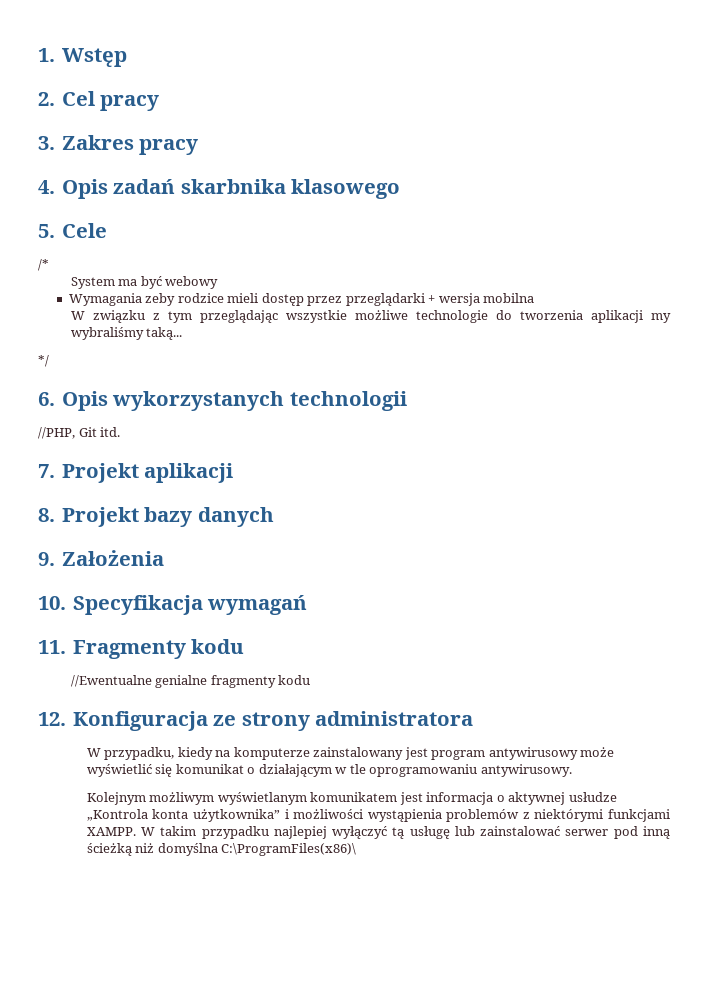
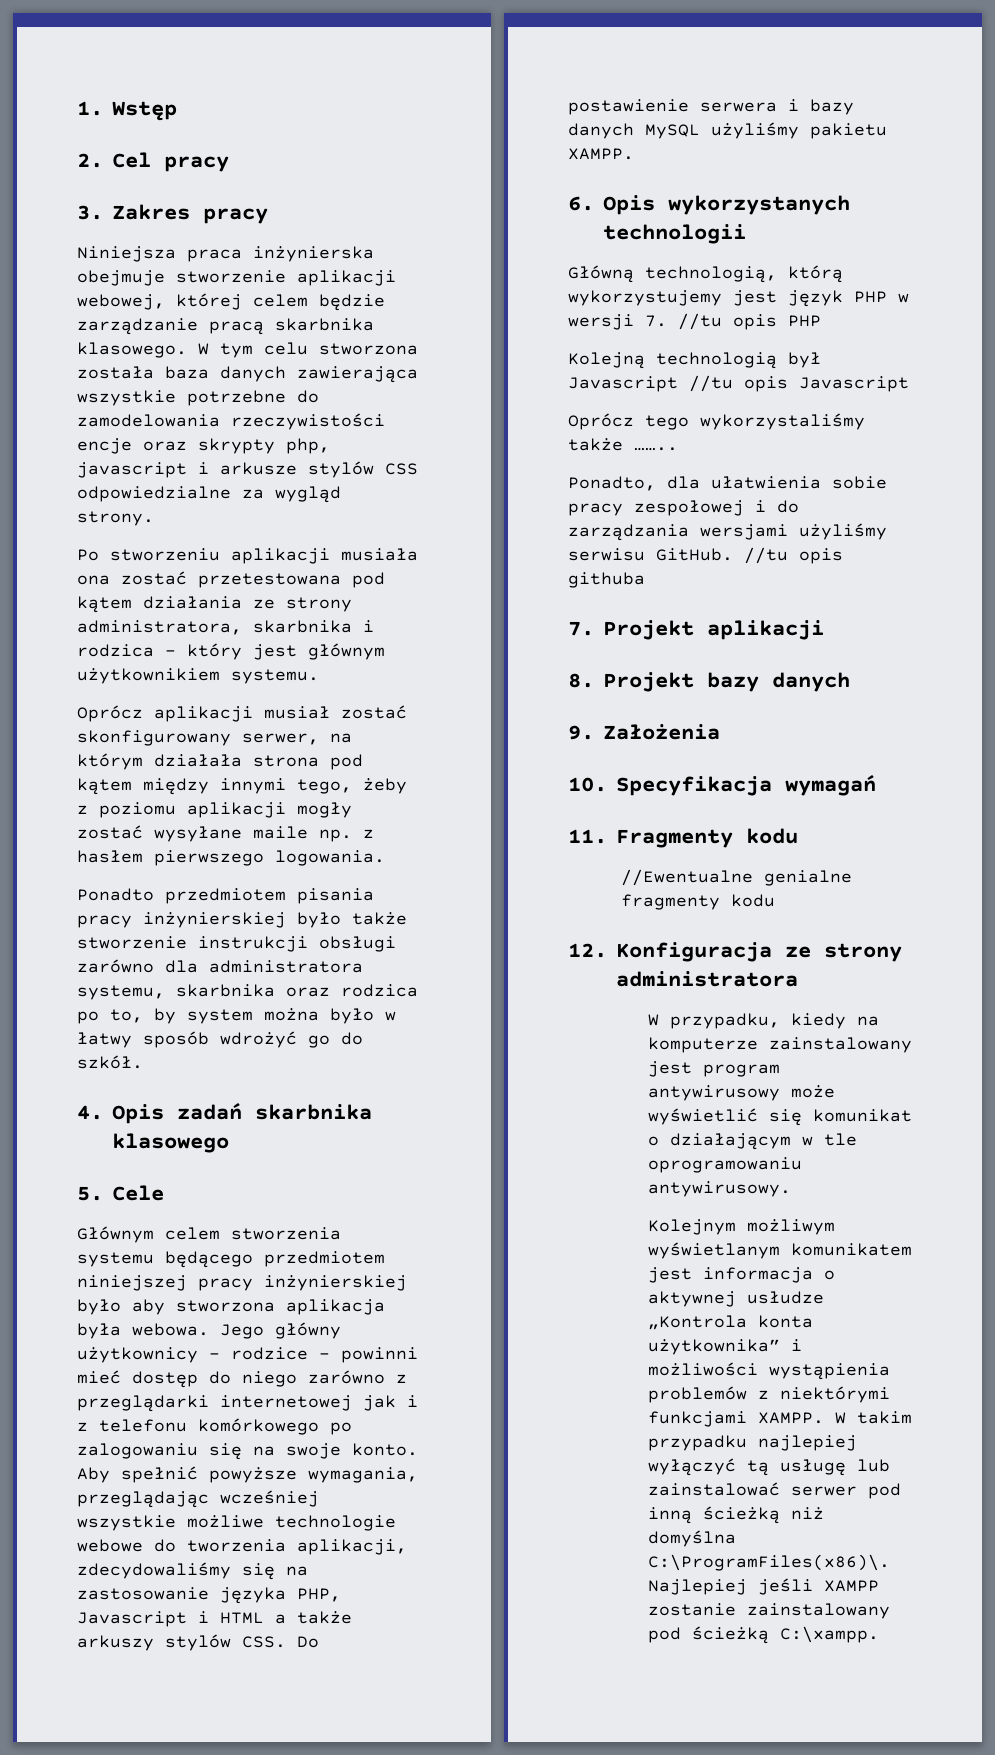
(199, 147) none -> [77,246,374,262] [77,270,396,286] [77,293,385,311] [77,318,374,335] [77,342,418,358] [77,366,418,383] [77,390,319,406] [77,413,385,430] [77,438,330,454] [77,461,418,478] [77,486,341,503] [77,511,154,526] [77,548,418,564] [77,571,385,588] [77,596,352,613] [77,620,374,635] [77,643,385,660] [77,668,319,684] [77,705,407,722] [77,730,352,746] [77,753,363,770] [77,778,407,795] [77,802,352,818] [77,825,374,842] [77,850,385,866] [77,888,374,904] [77,912,407,928] [77,936,396,952] [77,959,363,973] [77,984,418,1000] [77,1008,396,1024] [77,1031,363,1048] [77,1055,143,1069] // Niniejsza praca inżynierska obejmuje stworzenie aplikacji webowej, której celem będzie zarządzanie pracą skarbnika klasowego. W tym celu stworzona została baza danych zawierająca wszystkie potrzebne do zamodelowania rzeczywistości encje oraz skrypty php, javascript i arkusze stylów CSS odpowiedzialne za wygląd strony. // Po stworzeniu aplikacji musiała ona zostać przetestowana pod kątem działania ze strony administratora, skarbnika i rodzica – który jest głównym użytkownikiem systemu. // Oprócz aplikacji musiał zostać skonfigurowany serwer, na którym działała strona pod kątem między innymi tego, żeby z poziomu aplikacji mogły zostać wysyłane maile np. z hasłem pierwszego logowania. // Ponadto przedmiotem pisania pracy inżynierskiej było także stworzenie instrukcji obsługi zarówno dla administratora systemu, skarbnika oraz rodzica po to, by system można było w łatwy sposób wdrożyć go do szkół.
[38,259,49,271] [70,276,219,289] [68,293,535,306] [70,310,278,323] /* // System ma być webowy // Wymagania zeby rodzice mieli dostęp przez przeglądarki + wersja mobilna // W związku z tym przeglądając -> [77,1226,341,1243] [77,1251,385,1268] [77,1275,407,1291] [77,1299,385,1315] [77,1322,341,1339] [77,1347,418,1363] [77,1370,407,1388] [77,1395,418,1412] [77,1418,352,1435] [77,1443,418,1460] [77,1466,418,1483] [77,1490,319,1508] Głównym celem stworzenia systemu będącego przedmiotem niniejszej pracy inżynierskiej było aby stworzona aplikacja była webowa. Jego główny użytkownicy – rodzice – powinni mieć dostęp do niego zarówno z przeglądarki internetowej jak i z telefonu komórkowego po zalogowaniu się na swoje konto. Aby spełnić powyższe wymagania, przeglądając wcześniej
(488, 316) none -> [77,1539,143,1552] webowe
[590,310,671,323] [70,327,183,340] [38,355,49,367] [38,391,407,411] [38,427,121,439] aplikacji my wybraliśmy taką... // */ // 6. Opis wykorzystanych technologii // //PHP, Git itd. -> [297,1539,407,1555] [77,1562,308,1580] [77,1587,341,1604] [77,1611,352,1627] [77,1634,319,1651] [568,99,854,115] [568,122,887,139] [568,148,634,160] [568,195,850,215] [603,224,746,244] [568,265,843,283] [568,290,909,307] [568,313,821,330] [568,352,821,369] [568,375,909,392] [568,413,865,430] [568,438,678,451] [568,476,887,491] [568,500,799,516] [568,523,887,541] [568,547,843,564] [568,572,645,588] aplikacji, zdecydowaliśmy się na zastosowanie języka PHP, Javascript i HTML a także arkuszy stylów CSS. Do postawienie serwera i bazy danych MySQL użyliśmy pakietu XAMPP. // 6. Opis wykorzystanych technologii // Główną technologią, którą wykorzystujemy jest język PHP w wersji 7. //tu opis PHP // Kolejną technologią był Javascript //tu opis Javascript // Oprócz tego wykorzystaliśmy także …….. // Ponadto, dla ułatwienia sobie pracy zespołowej i do zarządzania wersjami użyliśmy serwisu GitHub. //tu opis githuba
[221,843,357,856] C:\ProgramFiles(x86)\ -> [648,1554,891,1571] [648,1578,880,1595] [648,1603,891,1619] [648,1626,880,1644] C:\ProgramFiles(x86)\. Najlepiej jeśli XAMPP zostanie zainstalowany pod ścieżką C:\xampp.

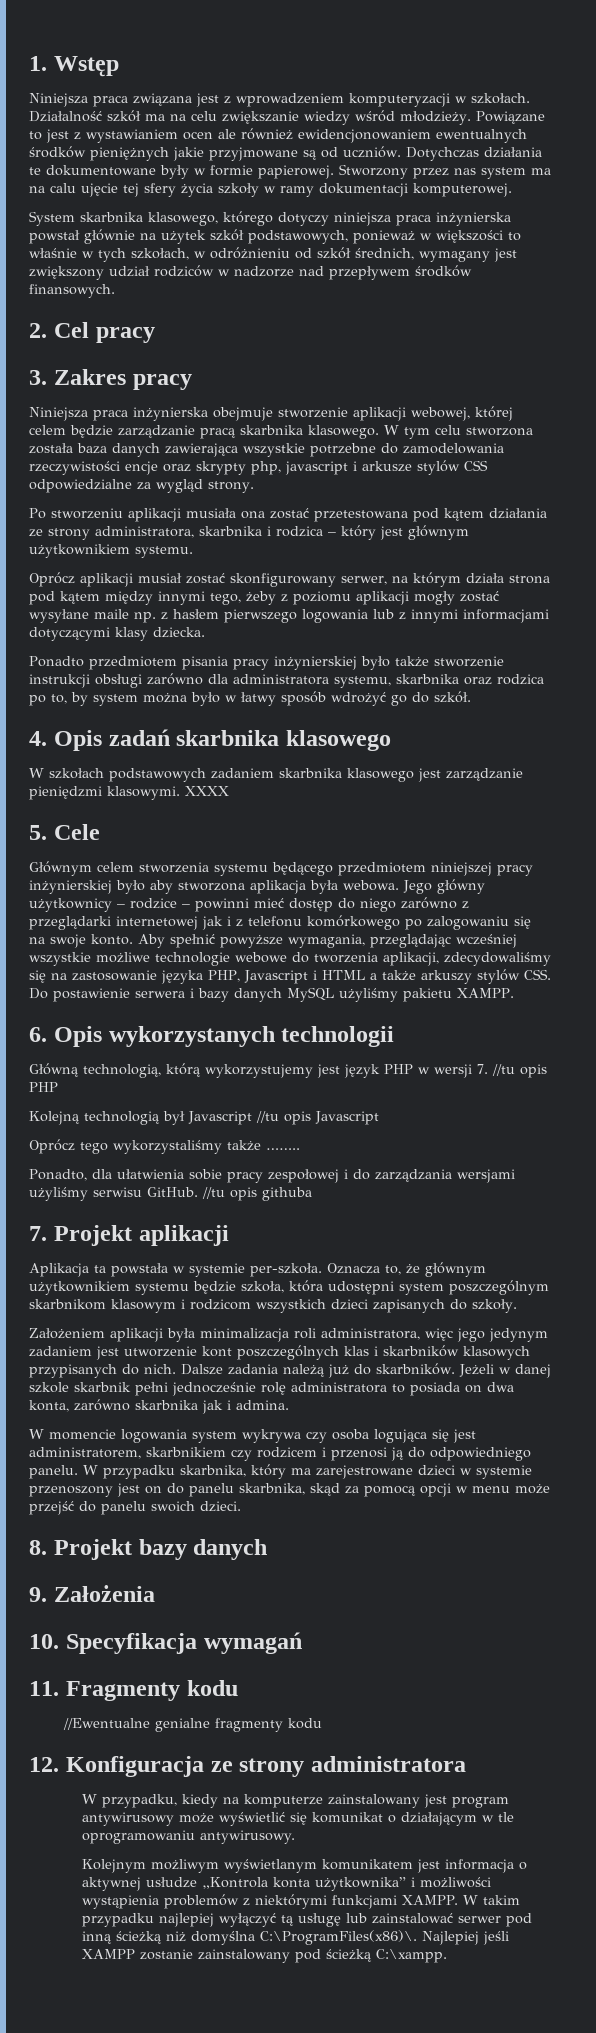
(177, 111) none -> [29,93,530,107] [29,110,545,125] [29,128,527,143] [29,146,542,161] [29,164,551,179] [29,183,512,197] [29,211,511,226] [29,229,521,244] [29,247,517,262] [29,265,472,280] [29,284,115,298] // Niniejsza praca związana jest z wprowadzeniem komputeryzacji w szkołach. Działalność szkół ma na celu zwiększanie wiedzy wśród młodzieży. Powiązane to jest z wystawianiem ocen ale również ewidencjonowaniem ewentualnych środków pieniężnych jakie przyjmowane są od uczniów. Dotychczas działania te dokumentowane były w formie papierowej. Stworzony przez nas system ma na calu ujęcie tej sfery życia szkoły w ramy dokumentacji komputerowej. // System skarbnika klasowego, którego dotyczy niniejsza praca inżynierska powstał głównie na użytek szkół podstawowych, ponieważ w większości to właśnie w tych szkołach, w odróżnieniu od szkół średnich, wymagany jest zwiększony udział rodziców w nadzorze nad przepływem środków finansowych.
[154,754,242,767] działała -> [466,573,504,584] działa
[275,850,385,866] logowania. -> [302,609,549,623] [29,627,205,641] logowania lub z innymi informacjami dotyczącymi klasy dziecka.
(229, 1143) none -> [29,768,523,782] [29,786,229,800] // W szkołach podstawowych zadaniem skarbnika klasowego jest zarządzanie pieniędzmi klasowymi. XXXX
(824, 630) none -> [29,1262,486,1277] [29,1280,549,1295] [29,1299,517,1313] [29,1328,548,1342] [29,1345,530,1360] [29,1363,551,1378] [29,1382,514,1396] [29,1399,289,1414] [29,1429,476,1443] [29,1447,531,1461] [29,1464,532,1479] [29,1483,550,1497] [29,1501,241,1515] // Aplikacja ta powstała w systemie per-szkoła. Oznacza to, że głównym użytkownikiem systemu będzie szkoła, która udostępni system poszczególnym skarbnikom klasowym i rodzicom wszystkich dzieci zapisanych do szkoły. // Założeniem aplikacji była minimalizacja roli administratora, więc jego jedynym zadaniem jest utworzenie kont poszczególnych klas i skarbników klasowych przypisanych do nich. Dalsze zadania należą już do skarbników. Jeżeli w danej szkole skarbnik pełni jednocześnie rolę administratora to posiada on dwa konta, zarówno skarbnika jak i admina. // W momencie logowania system wykrywa czy osoba logująca się jest administratorem, skarbnikiem czy rodzicem i przenosi ją do odpowiedniego panelu. W przypadku skarbnika, który ma zarejestrowane dzieci w systemie przenoszony jest on do panelu skarbnika, skąd za pomocą opcji w menu może przejść do panelu swoich dzieci.

